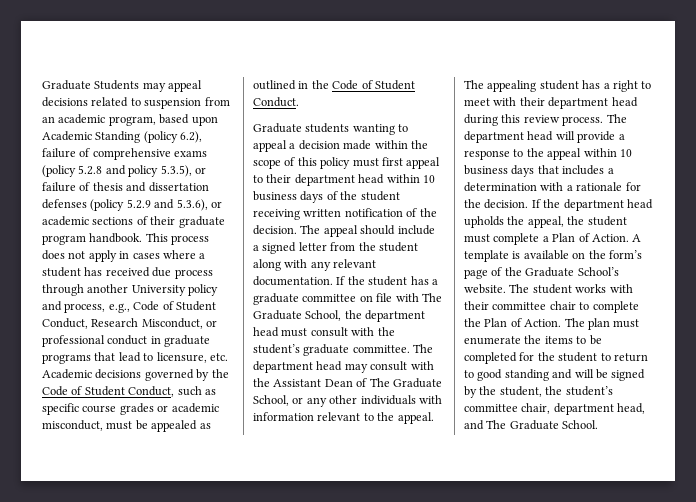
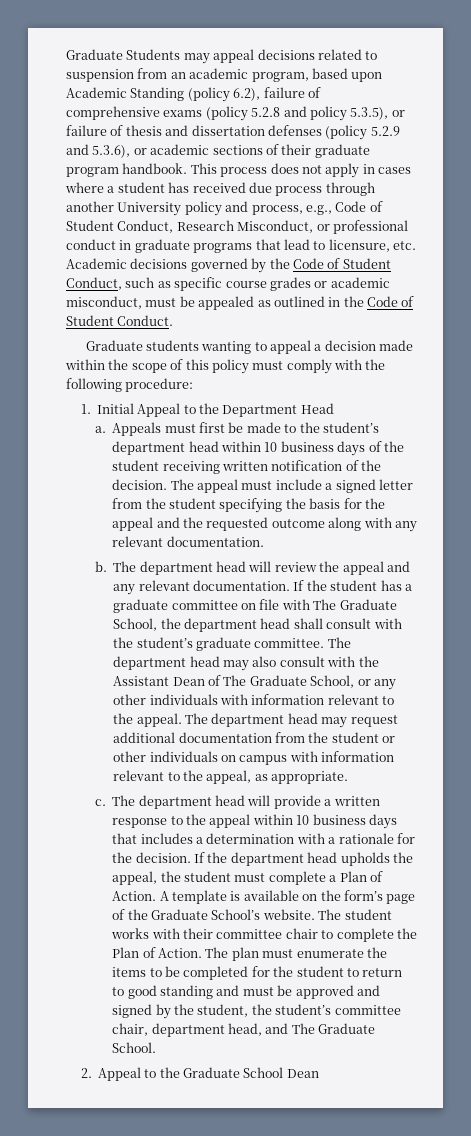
[381,157,441,169] [253,174,292,183] first appeal to their -> [286,359,386,374] [66,378,194,392] [80,403,334,417] [95,422,379,436] comply with the following procedure: // 1. Initial Appeal to the Department Head // a. Appeals must first be made to the student’s
[360,225,396,235] should -> [241,481,273,490] must
(418, 247) none -> [219,498,385,513] [112,517,325,531] specifying the basis for the appeal and the requested outcome
(333, 281) none -> [95,561,410,575] [113,580,291,595] // b. The department head will review the appeal and any relevant documentation.
[281,328,308,337] must -> [293,618,323,629] shall
(368, 368) none -> [252,656,277,667] also
[487,80,652,92] [464,97,638,109] [464,114,604,126] appealing student has a right to meet with their department head during this review process. -> [211,713,398,728] [113,732,396,743] [113,751,395,765] [113,770,349,784] [95,799,107,806] department head may request additional documentation from the student or other individuals on campus with information relevant to the appeal, as appropriate. // c.
(625, 137) none -> [333,796,380,806] written
[574,369,608,379] will be -> [242,985,380,999] must be approved and
(599, 424) none -> [80,1067,319,1081] // 2. Appeal to the Graduate School Dean

